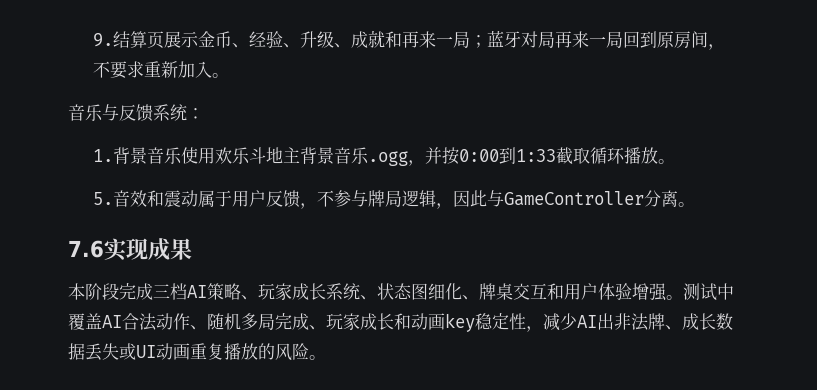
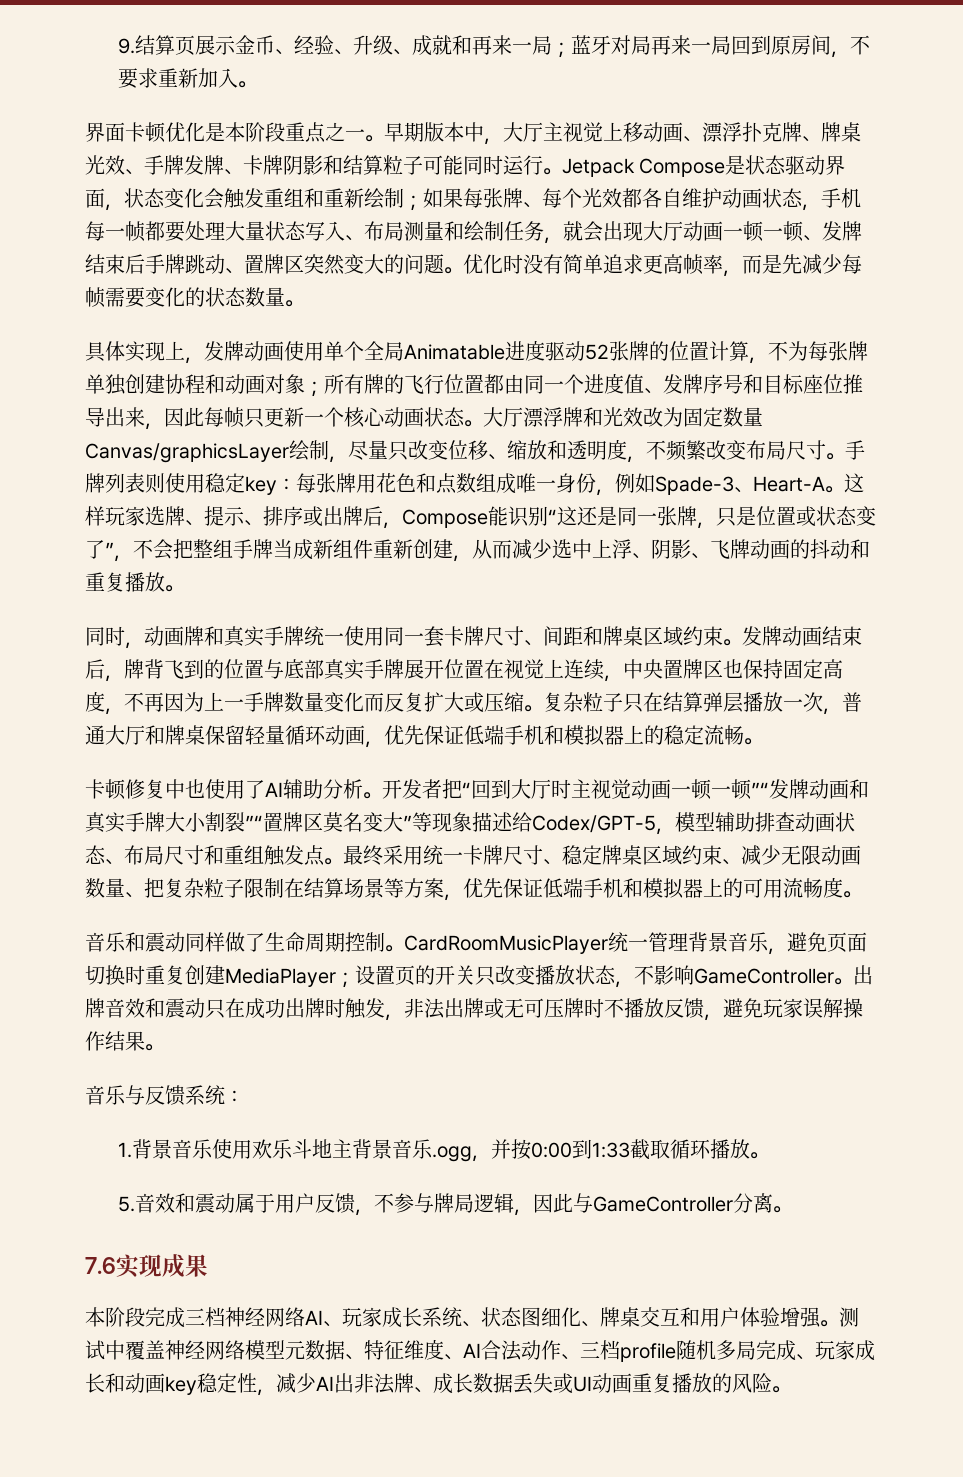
(229, 75) none -> [85,122,861,145] [85,155,846,177] [85,188,861,211] [85,221,862,244] [85,254,862,277] [85,287,304,308] [85,340,868,364] [85,373,863,397] [85,407,763,430] [85,439,865,463] [85,473,864,496] [85,506,876,529] [85,539,870,562] [85,572,184,592] [85,626,862,649] [85,659,843,682] [85,691,862,715] [85,725,763,748] [85,779,869,800] [85,812,855,835] [85,845,861,866] [85,877,862,901] [85,932,867,955] [85,965,873,988] [85,998,863,1021] [85,1031,164,1051] // 界面卡顿优化是本阶段重点之一。早期版本中，大厅主视觉上移动画、漂浮扑克牌、牌桌光效、手牌发牌、卡牌阴影和结算粒子可能同时运行。Jetpack Compose是状态驱动界面，状态变化会触发重组和重新绘制；如果每张牌、每个光效都各自维护动画状态，手机每一帧都要处理大量状态写入、布局测量和绘制任务，就会出现大厅动画一顿一顿、发牌结束后手牌跳动、置牌区突然变大的问题。优化时没有简单追求更高帧率，而是先减少每帧需要变化的状态数量。 // 具体实现上，发牌动画使用单个全局Animatable进度驱动52张牌的位置计算，不为每张牌单独创建协程和动画对象；所有牌的飞行位置都由同一个进度值、发牌序号和目标座位推导出来，因此每帧只更新一个核心动画状态。大厅漂浮牌和光效改为固定数量Canvas/graphicsLayer绘制，尽量只改变位移、缩放和透明度，不频繁改变布局尺寸。手牌列表则使用稳定key：每张牌用花色和点数组成唯一身份，例如Spade-3、Heart-A。这样玩家选牌、提示、排序或出牌后，Compose能识别“这还是同一张牌，只是位置或状态变了”，不会把整组手牌当成新组件重新创建，从而减少选中上浮、阴影、飞牌动画的抖动和重复播放。 // 同时，动画牌和真实手牌统一使用同一套卡牌尺寸、间距和牌桌区域约束。发牌动画结束后，牌背飞到的位置与底部真实手牌展开位置在视觉上连续，中央置牌区也保持固定高度，不再因为上一手牌数量变化而反复扩大或压缩。复杂粒子只在结算弹层播放一次，普通大厅和牌桌保留轻量循环动画，优先保证低端手机和模拟器上的稳定流畅。 // 卡顿修复中也使用了AI辅助分析。开发者把“回到大厅时主视觉动画一顿一顿”“发牌动画和真实手牌大小割裂”“置牌区莫名变大”等现象描述给Codex/GPT-5，模型辅助排查动画状态、布局尺寸和重组触发点。最终采用统一卡牌尺寸、稳定牌桌区域约束、减少无限动画数量、把复杂粒子限制在结算场景等方案，优先保证低端手机和模拟器上的可用流畅度。 // 音乐和震动同样做了生命周期控制。CardRoomMusicPlayer统一管理背景音乐，避免页面切换时重复创建MediaPlayer；设置页的开关只改变播放状态，不影响GameController。出牌音效和震动只在成功出牌时触发，非法出牌或无可压牌时不播放反馈，避免玩家误解操作结果。
[187,283,241,300] AI策略 -> [225,1307,323,1327] 神经网络AI
(102, 321) none -> [165,1339,463,1360] 神经网络模型元数据、特征维度、
(207, 327) none -> [580,1340,676,1362] 三档profile

